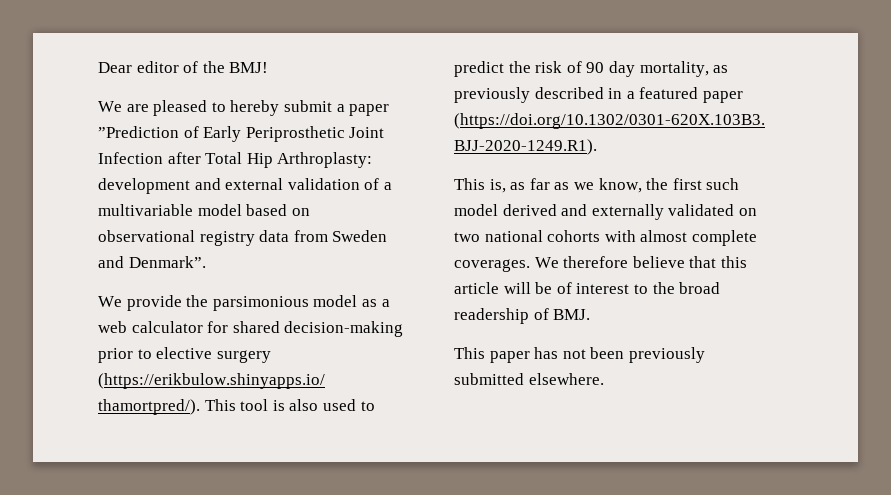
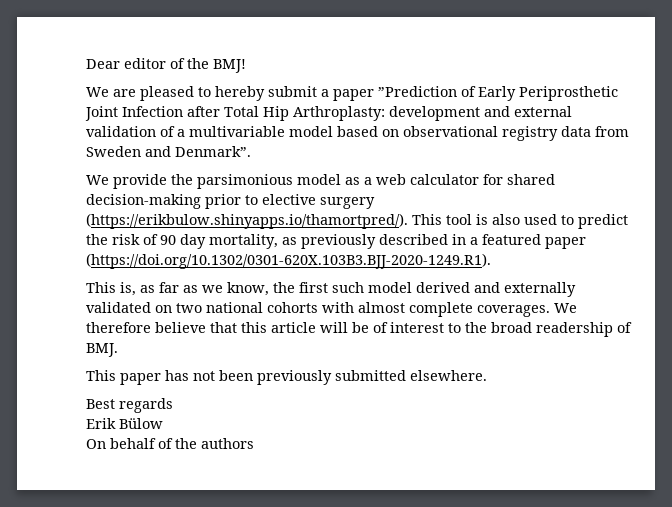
(604, 379) none -> [86,398,173,413] [86,418,163,429] [86,438,254,449] // Best regards // Erik Bülow // On behalf of the authors

